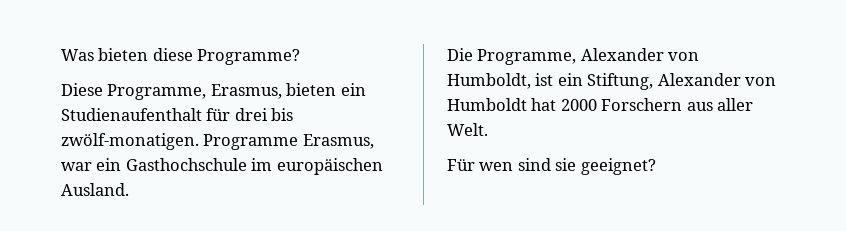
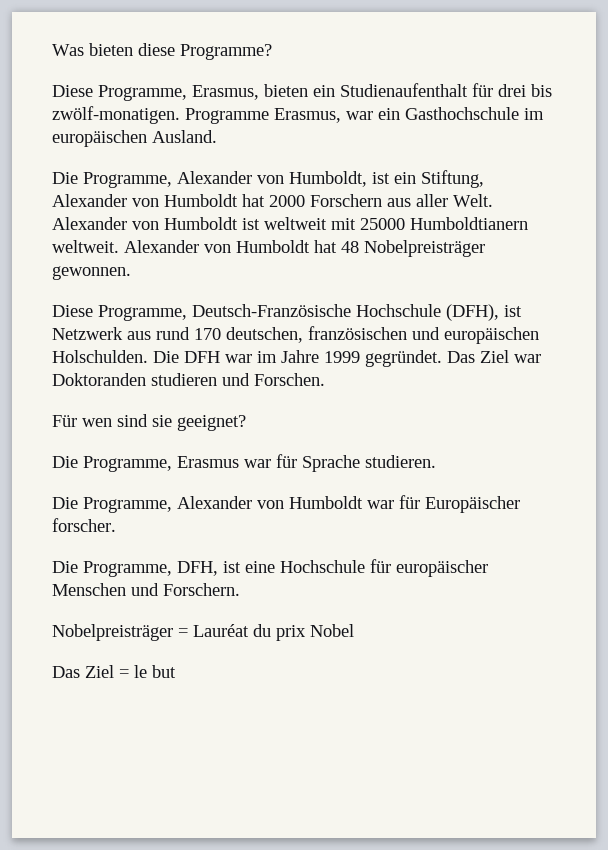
(488, 129) none -> [52,217,528,230] [52,240,485,257] [52,266,131,280] [52,304,522,321] [52,326,539,344] [52,350,541,367] [52,373,325,386] Alexander von Humboldt ist weltweit mit 25000 Humboldtianern weltweit. Alexander von Humboldt hat 48 Nobelpreisträger gewonnen. // Diese Programme, Deutsch-Französische Hochschule (DFH), ist Netzwerk aus rund 170 deutschen, französischen und europäischen Holschulden. Die DFH war im Jahre 1999 gegründet. Das Ziel war Doktoranden studieren und Forschen.
(656, 166) none -> [52,454,436,472] [52,495,520,513] [52,518,116,532] [52,559,488,577] [52,583,240,596] [52,624,354,641] [52,665,176,678] // Die Programme, Erasmus war für Sprache studieren. // Die Programme, Alexander von Humboldt war für Europäischer forscher. // Die Programme, DFH, ist eine Hochschule für europäischer Menschen und Forschern. // Nobelpreisträger = Lauréat du prix Nobel // Das Ziel = le but

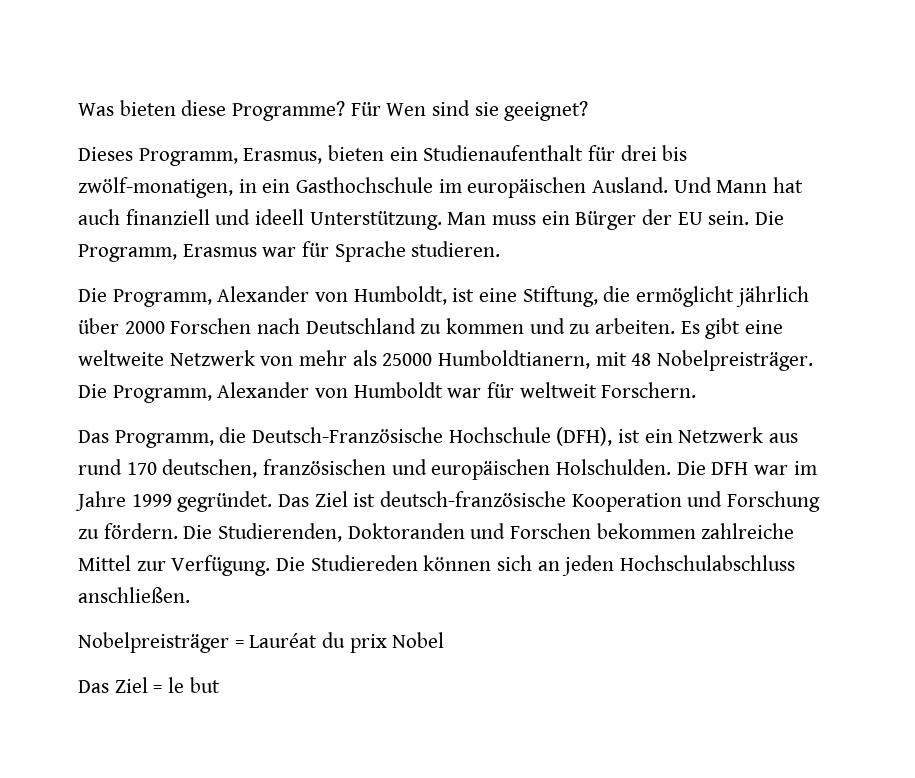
[52,85,187,101] // Diese Programme, -> [350,100,589,121] [78,147,238,166] Für Wen sind sie geeignet? // Dieses Programm,
[52,106,373,124] zwölf-monatigen. Programme Erasmus, war -> [78,177,257,198] zwölf-monatigen, in
[52,172,172,188] // Die Programme, -> [673,177,804,193] [78,209,785,230] [78,241,501,262] [78,288,212,307] Und Mann hat auch finanziell und ideell Unterstützung. Man muss ein Bürger der EU sein. Die Programm, Erasmus war für Sprache studieren. // Die Programm,
[394,170,484,188] [52,194,493,207] [52,217,528,230] [52,240,485,257] [52,266,131,280] [52,305,187,321] ein Stiftung, Alexander von Humboldt hat 2000 Forschern aus aller Welt. Alexander von Humboldt ist weltweit mit 25000 Humboldtianern weltweit. Alexander von Humboldt hat 48 Nobelpreisträger gewonnen. // Diese Programme, -> [479,286,809,307] [78,318,784,339] [78,350,814,371] [78,382,697,403] [78,427,247,448] eine Stiftung, die ermöglicht jährlich über 2000 Forschen nach Deutschland zu kommen und zu arbeiten. Es gibt eine weltweite Netzwerk von mehr als 25000 Humboldtianern, mit 48 Nobelpreisträger. Die Programm, Alexander von Humboldt war für weltweit Forschern. // Das Programm, die
(522, 311) none -> [644,429,673,443] ein
[514,354,541,363] [52,373,325,386] [52,414,246,431] [52,454,436,472] [52,495,520,513] [52,518,116,532] [52,559,488,577] [52,583,240,596] war Doktoranden studieren und Forschen. // Für wen sind sie geeignet? // Die Programme, Erasmus war für Sprache studieren. // Die Programme, Alexander von Humboldt war für Europäischer forscher. // Die Programme, DFH, ist eine Hochschule für europäischer Menschen und Forschern. -> [353,491,821,512] [78,523,795,542] [78,555,796,576] [78,587,190,603] ist deutsch-französische Kooperation und Forschung zu fördern. Die Studierenden, Doktoranden und Forschen bekommen zahlreiche Mittel zur Verfügung. Die Studiereden können sich an jeden Hochschulabschluss anschließen.

